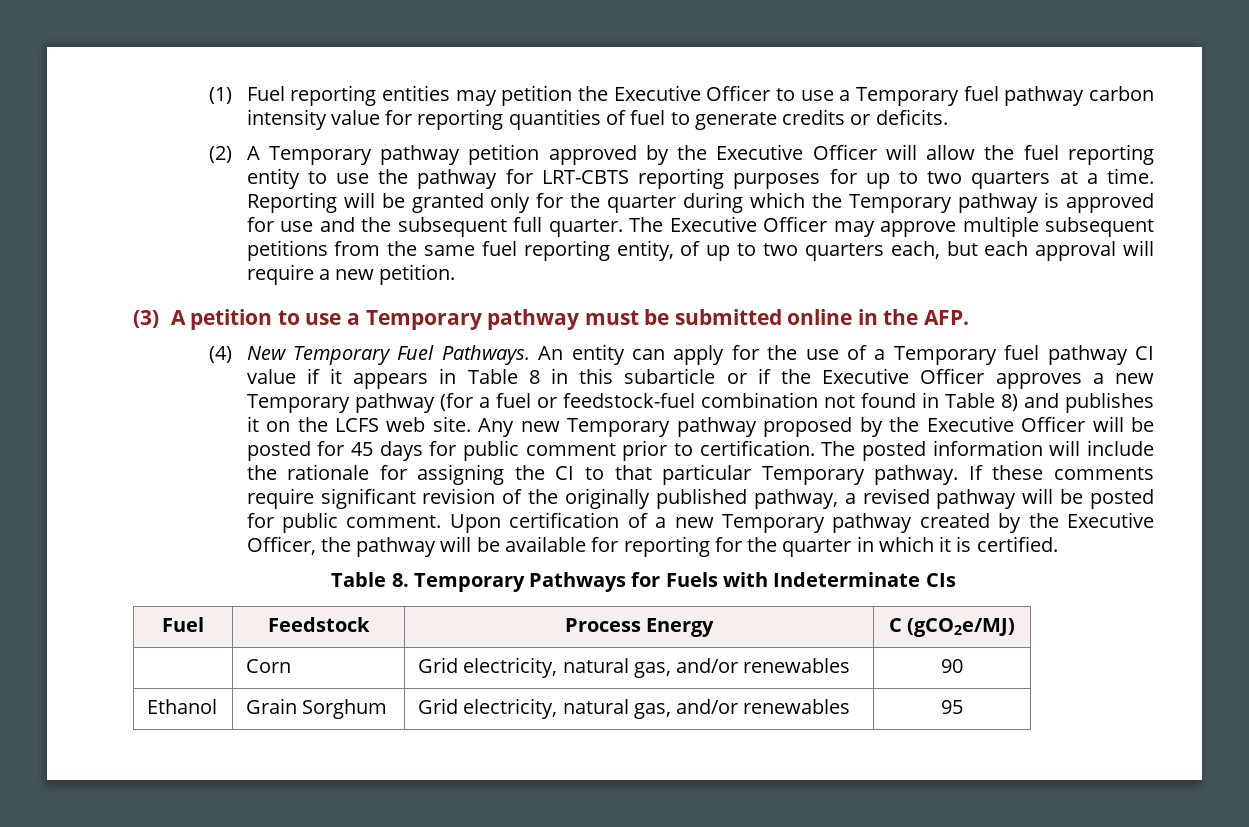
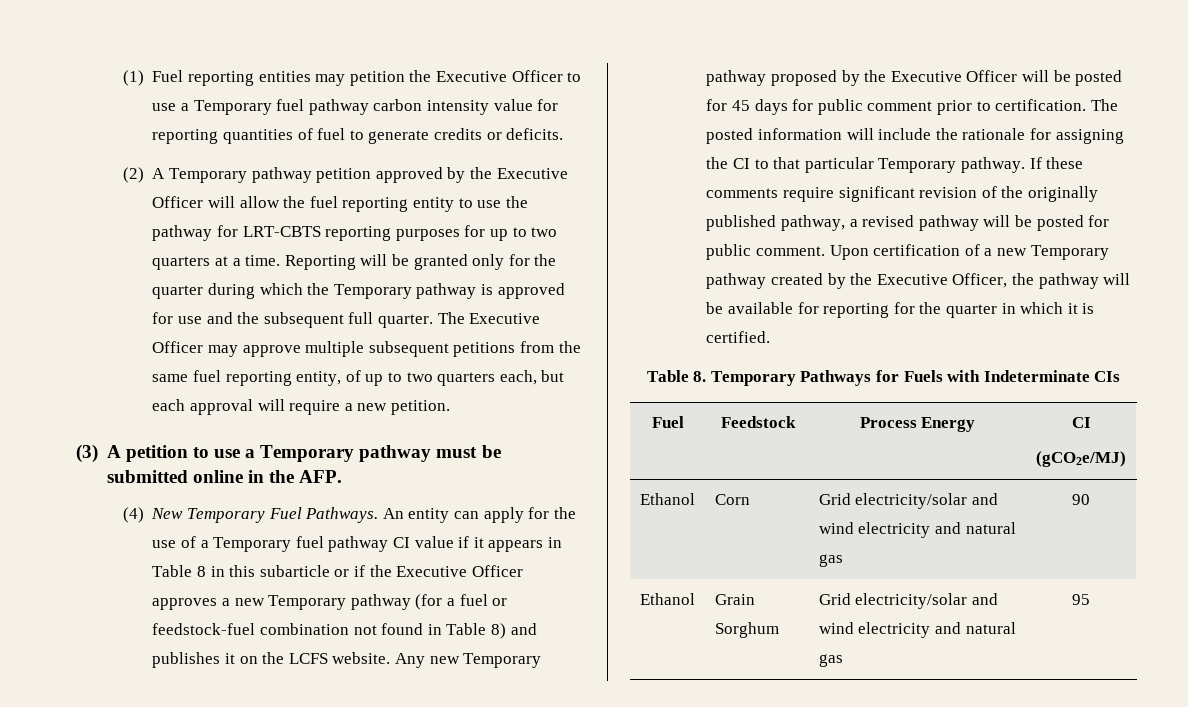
[386,416,471,432] web site. -> [332,652,391,664] website.
[888,618,902,632] C -> [1071,417,1091,428] CI //
(1016, 627) none -> [639,493,695,505] Ethanol
[463,657,851,678] electricity, natural gas, and/or renewables -> [855,493,998,509] [818,522,1016,538] [818,554,843,567] electricity/solar and wind electricity and natural gas
[463,698,851,719] electricity, natural gas, and/or renewables -> [855,593,998,609] [818,622,1016,638] [818,654,843,667] electricity/solar and wind electricity and natural gas

